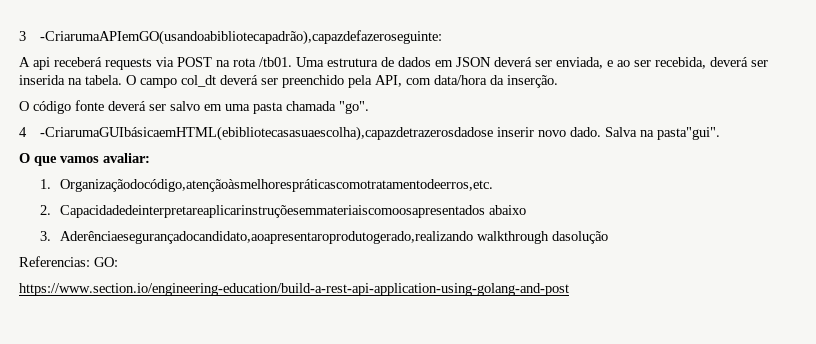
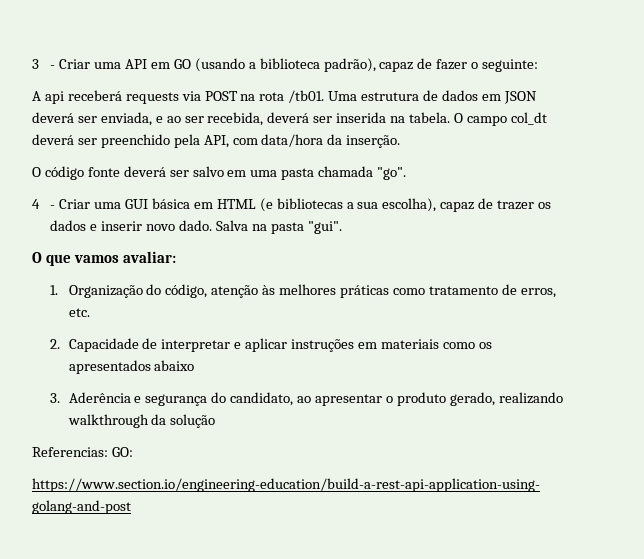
[39,30,442,45] -CriarumaAPIemGO(usandoabibliotecapadrão),capazdefazeroseguinte: -> [50,58,539,72] - Criar uma API em GO (usando a biblioteca padrão), capaz de fazer o seguinte:
[39,126,493,141] -CriarumaGUIbásicaemHTML(ebibliotecasasuaescolha),capazdetrazerosdadose -> [50,198,552,212] [50,220,98,231] - Criar uma GUI básica em HTML (e bibliotecas a sua escolha), capaz de trazer os dados e
[656,127,720,140] pasta"gui". -> [270,221,342,234] pasta "gui".
[60,179,494,192] [39,205,527,218] [39,231,609,244] Organizaçãodocódigo,atençãoàsmelhorespráticascomotratamentodeerros,etc. // 2. Capacidadedeinterpretareaplicarinstruçõesemmateriaiscomoosapresentados abaixo // 3. Aderênciaesegurançadocandidato,aoapresentaroprodutogerado,realizando walkthrough dasolução -> [68,284,556,298] [68,308,90,317] [50,338,492,352] [68,360,195,374] [50,392,563,406] [67,414,216,428] Organização do código, atenção às melhores práticas como tratamento de erros, etc. // 2. Capacidade de interpretar e aplicar instruções em materiais como os apresentados abaixo // 3. Aderência e segurança do candidato, ao apresentar o produto gerado, realizando walkthrough da solução

